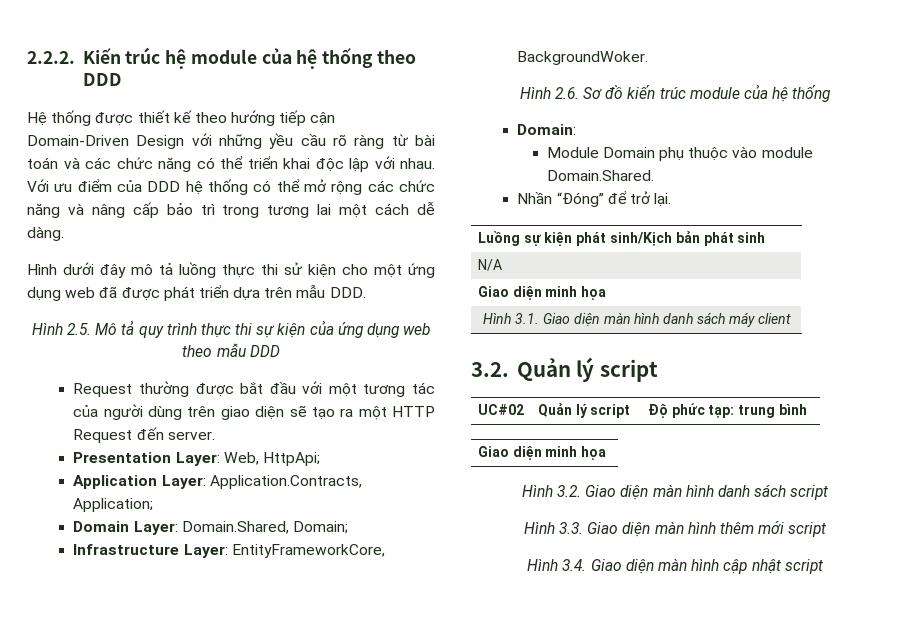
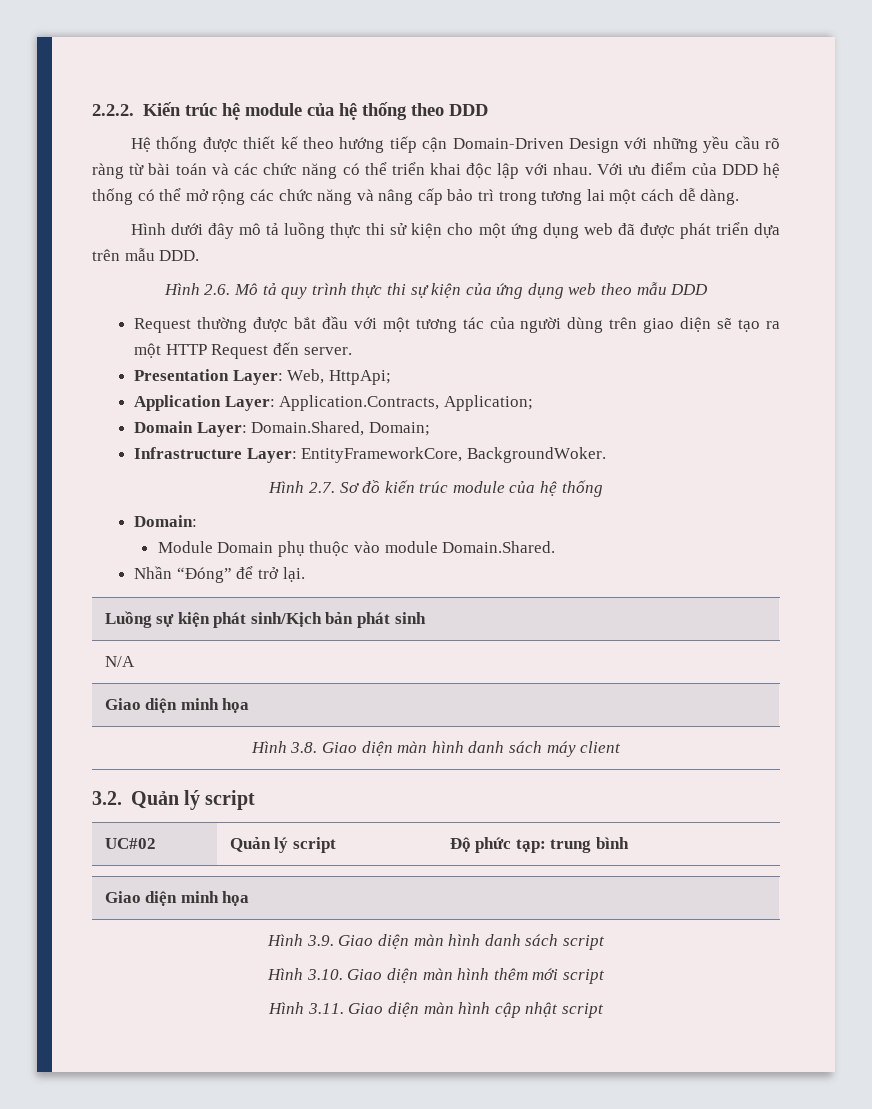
[66,323,91,335] 2.5. -> [204,284,231,295] 2.6.
[554,87,579,99] 2.6. -> [308,482,335,493] 2.7.
[515,313,540,324] 3.1. -> [290,742,318,753] 3.8.
[556,485,581,497] 3.2. -> [306,935,334,946] 3.9.
[558,522,583,534] 3.3. -> [306,969,343,980] 3.10.
[562,559,587,571] 3.4. -> [307,1003,344,1014] 3.11.

